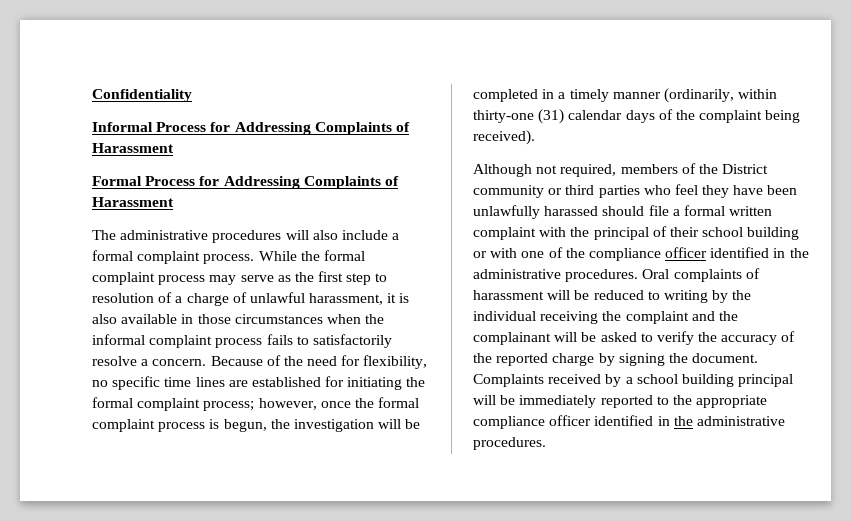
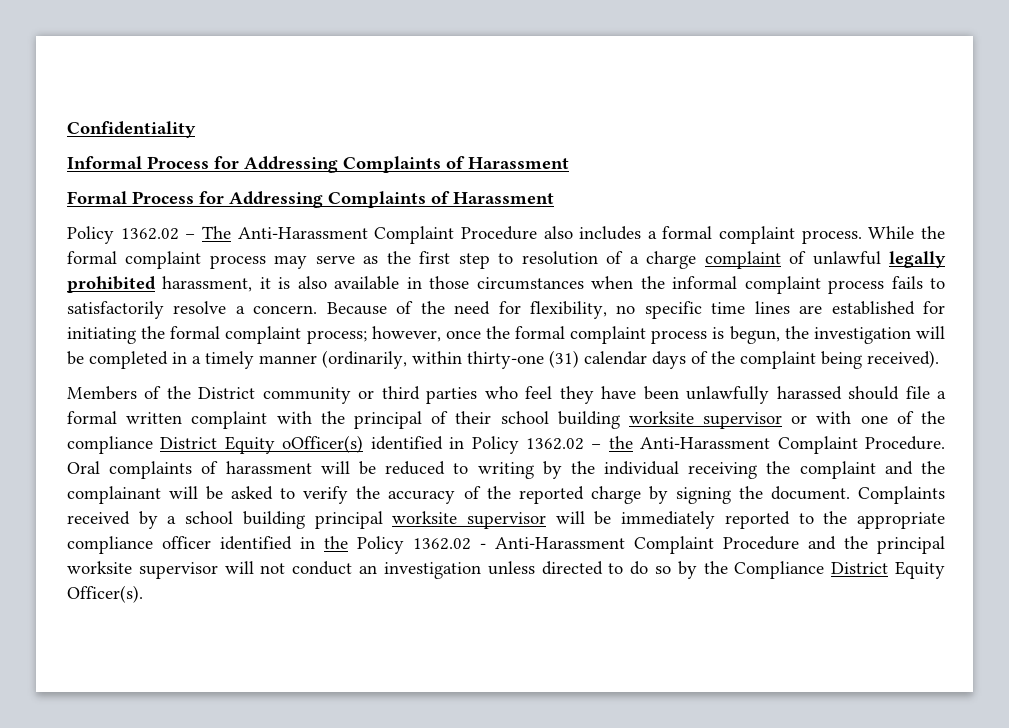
[92,230,388,243] The administrative procedures will also include -> [67,226,642,244] Policy 1362.02 – The Anti-Harassment Complaint Procedure also includes
(229, 299) none -> [704,251,781,269] complaint
(305, 297) none -> [889,251,947,268] [67,276,156,293] legally prohibited
[473,164,678,177] Although not required, members -> [67,386,137,400] Members
(800, 233) none -> [628,411,783,429] worksite supervisor
[665,247,809,258] [473,269,639,282] officer identified in the administrative procedures. -> [160,435,945,454] District Equity oOfficer(s) identified in Policy 1362.02 – the Anti-Harassment Complaint Procedure.
(794, 380) none -> [392,511,546,529] worksite supervisor
[696,416,785,426] [473,437,546,450] administrative procedures. -> [357,536,945,554] [67,561,945,579] [67,585,143,603] Policy 1362.02 - Anti-Harassment Complaint Procedure and the principal worksite supervisor will not conduct an investigation unless directed to do so by the Compliance District Equity Officer(s).

